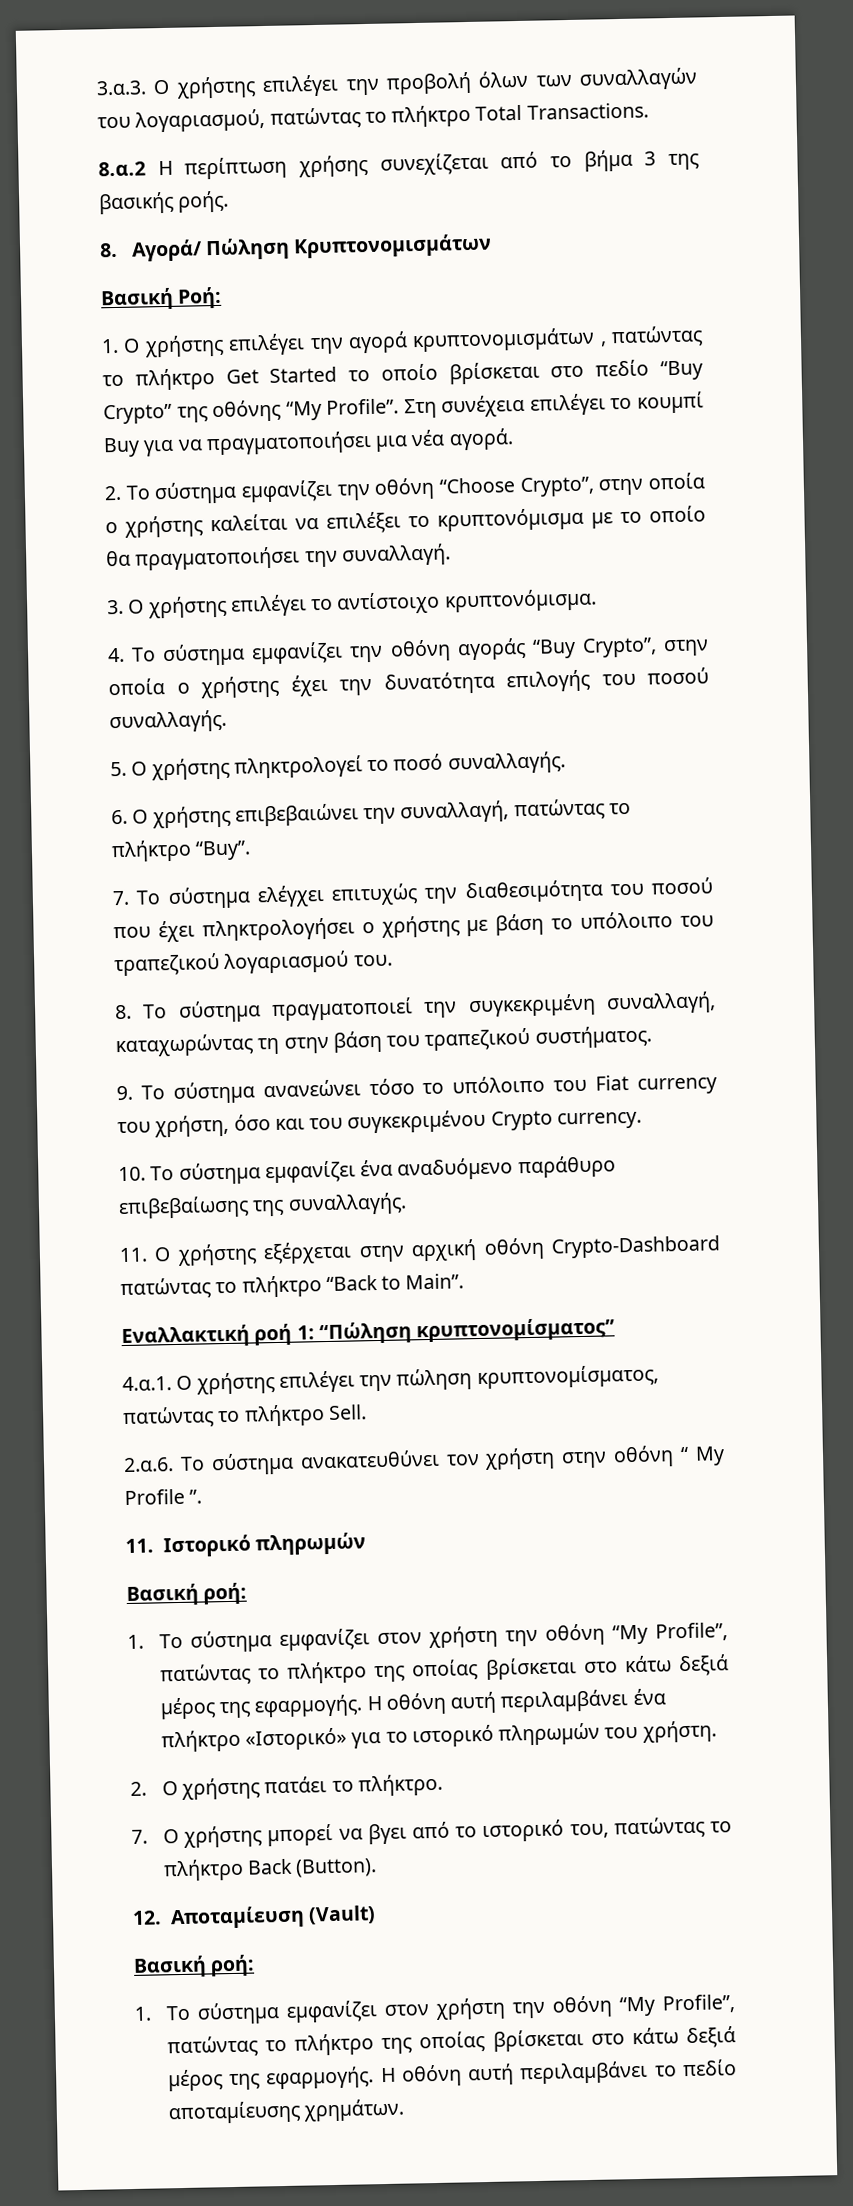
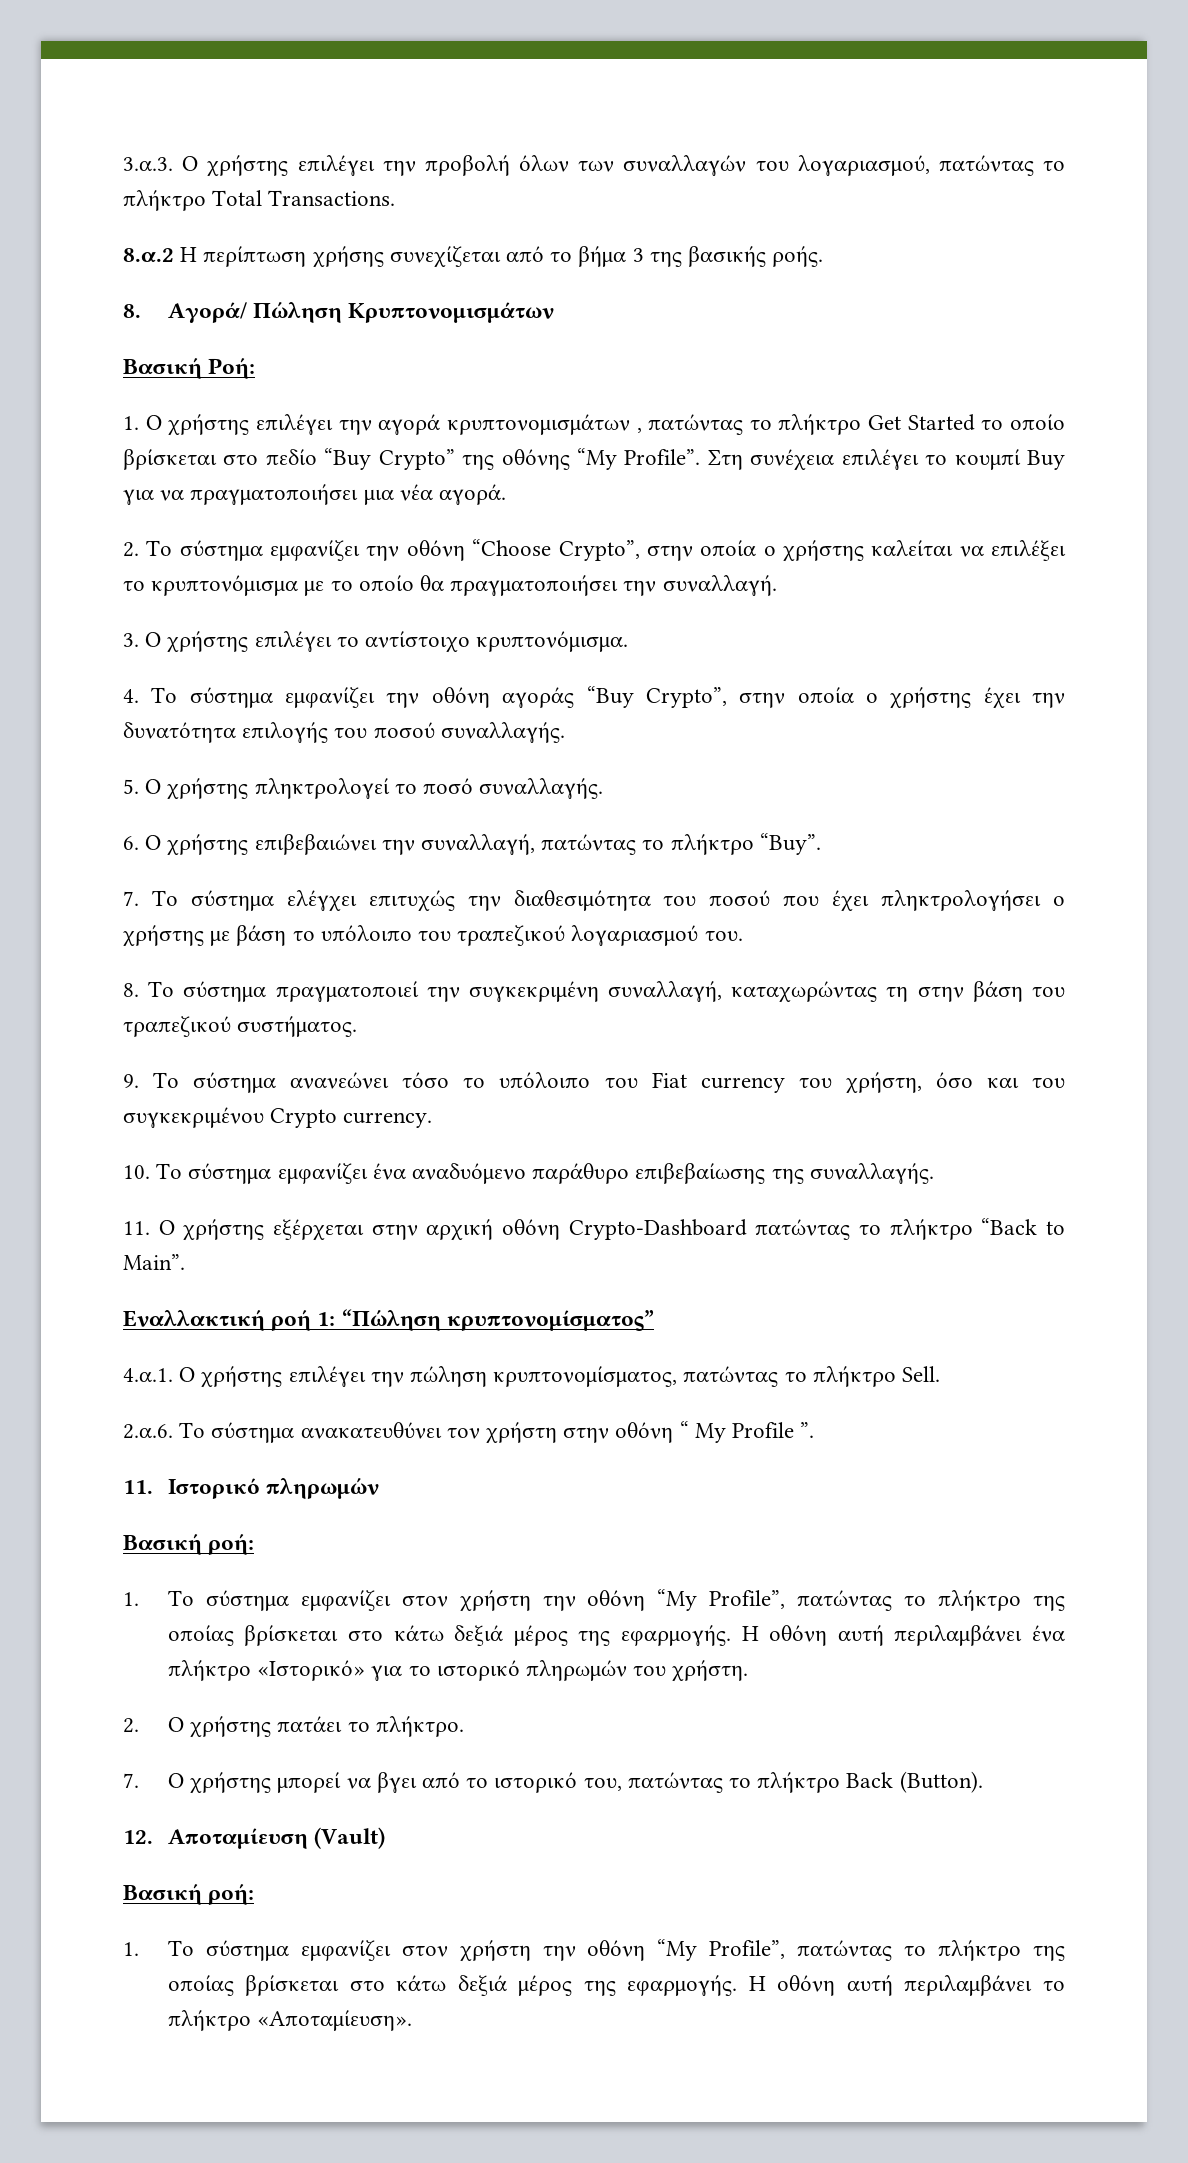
[682,2059,737,2077] [167,2098,406,2125] πεδίο αποταμίευσης χρημάτων. -> [167,2010,413,2031] πλήκτρο «Αποταμίευση».

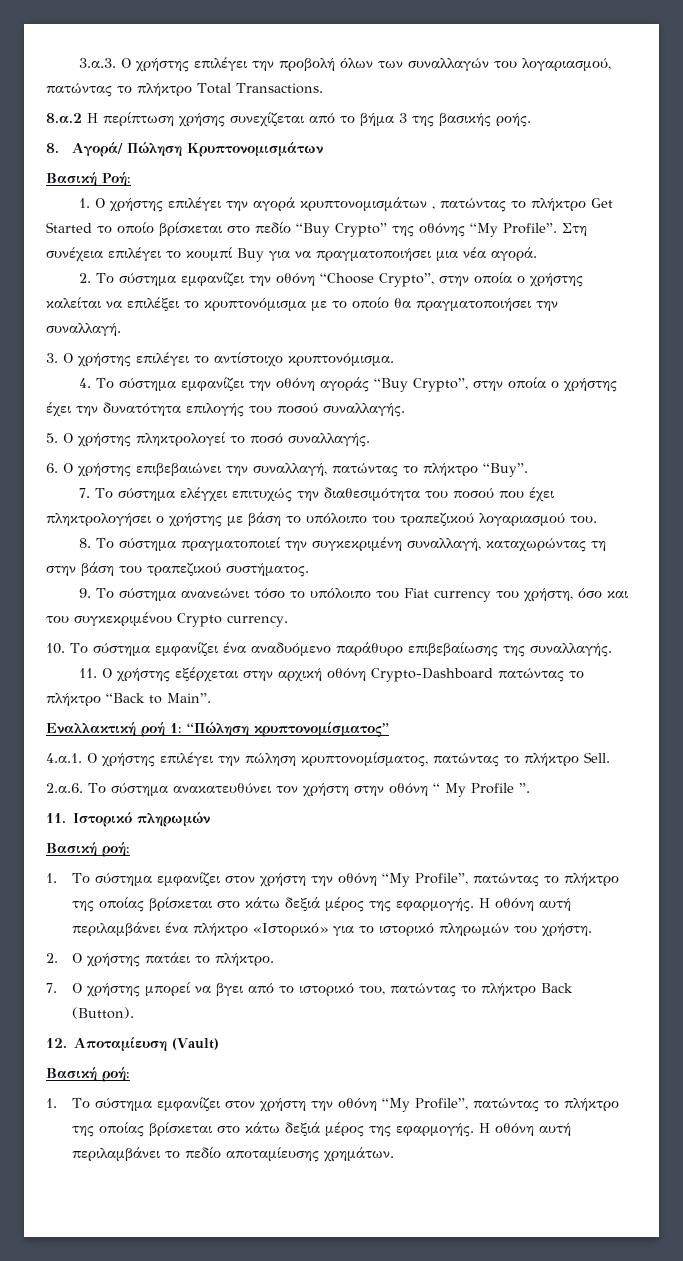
[167,2010,413,2031] πλήκτρο «Αποταμίευση». -> [185,1147,395,1162] πεδίο αποταμίευσης χρημάτων.

